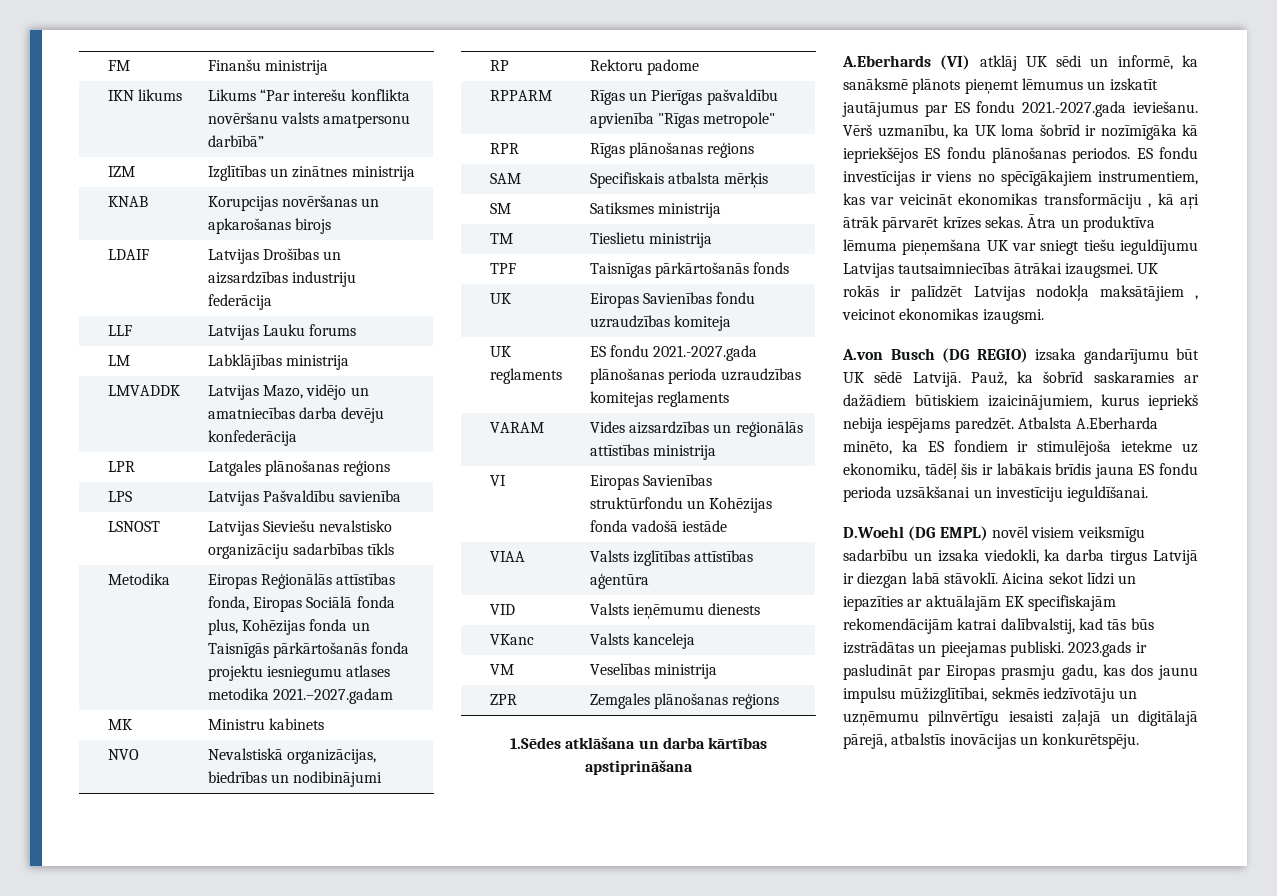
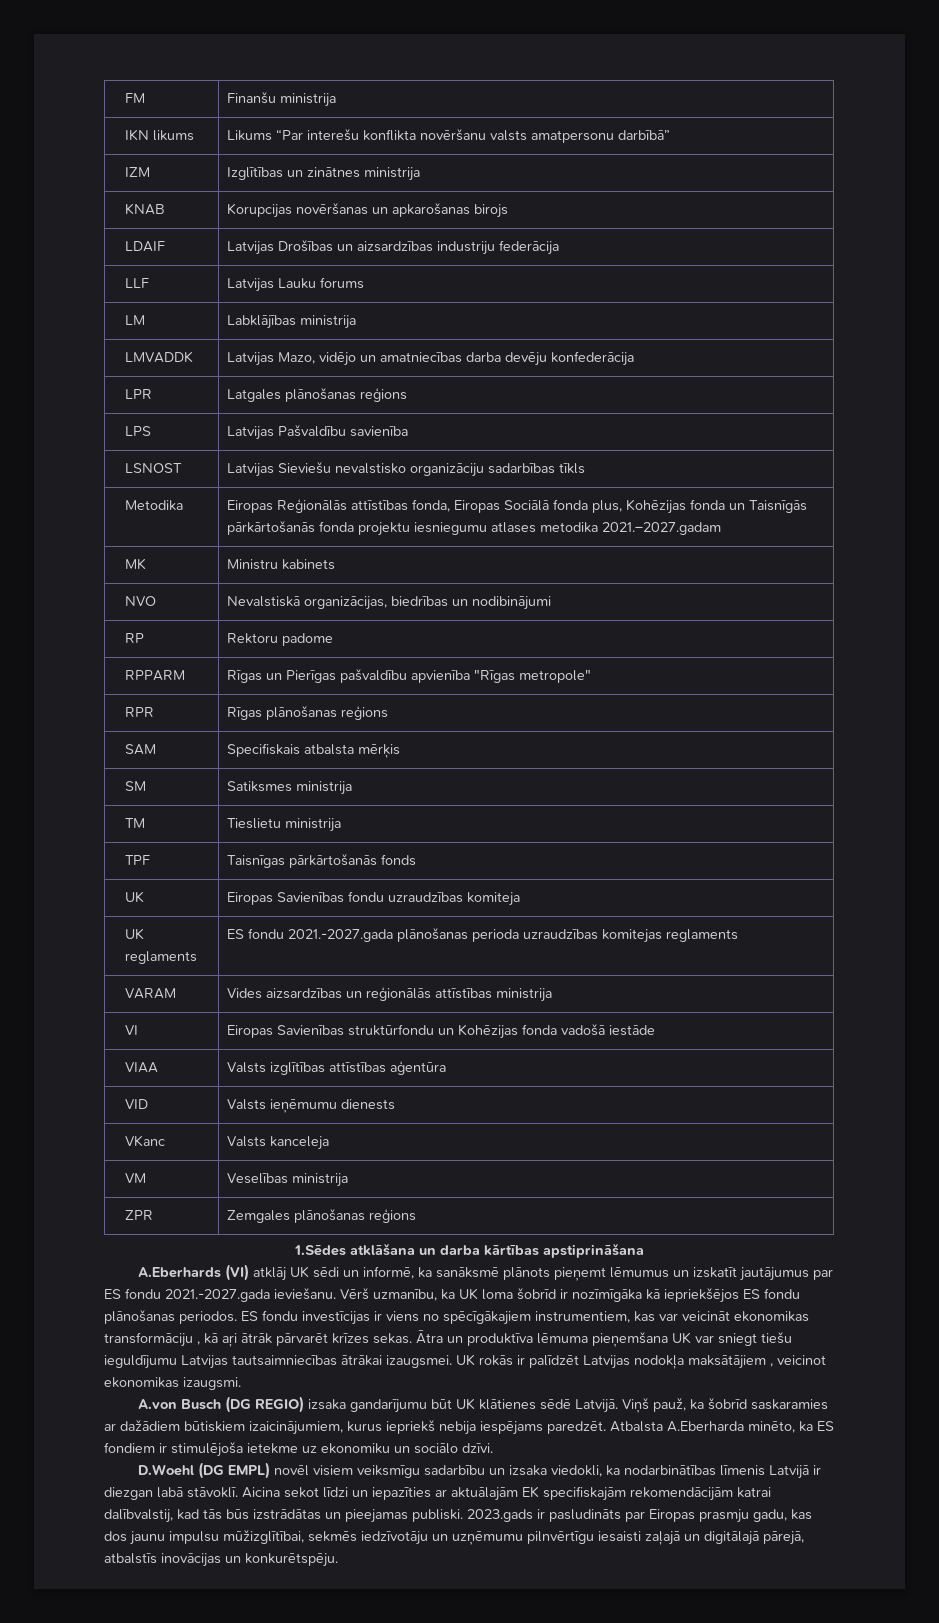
(864, 377) none -> [478,1399,536,1410] klātienes
[970,371,1007,386] Pauž, -> [621,1397,686,1413] Viņš pauž,
[843,463,1198,479] [843,486,1149,502] ekonomiku, tādēļ šis ir labākais brīdis jauna ES fondu perioda uzsākšanai un investīciju ieguldīšanai. -> [321,1443,493,1454] ekonomiku un sociālo dzīvi.
[1066,549,1148,565] darba tirgus -> [623,1465,765,1476] nodarbinātības līmenis
[843,664,913,680] pasludināt -> [549,1509,621,1522] pasludināts

